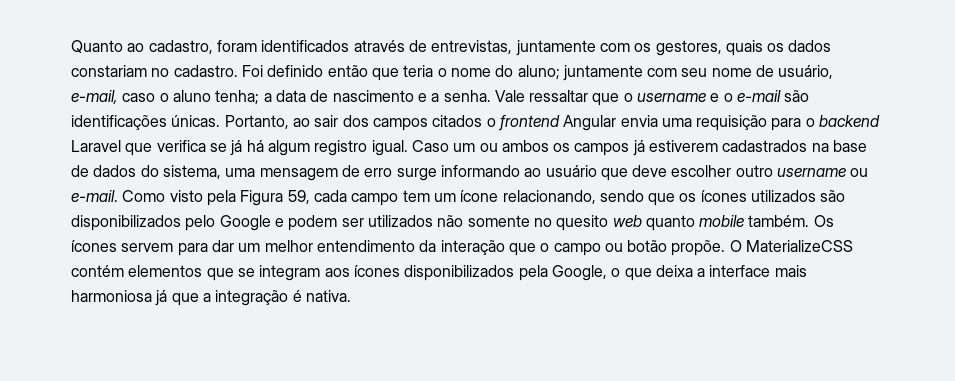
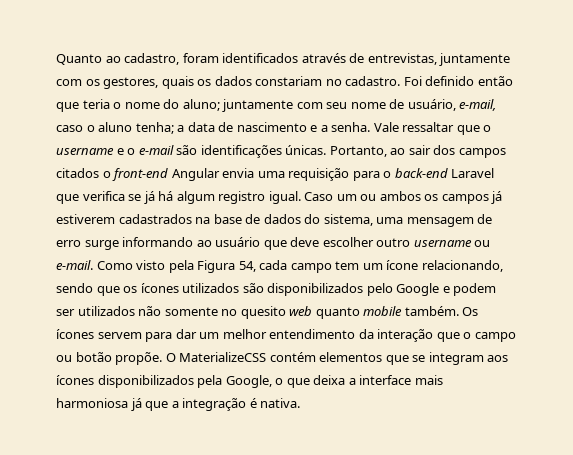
[497,115,560,131] frontend -> [112,168,169,181] front-end
[819,115,881,127] backend -> [394,168,448,178] back-end
[287,190,310,204] 59, -> [238,261,256,272] 54,

